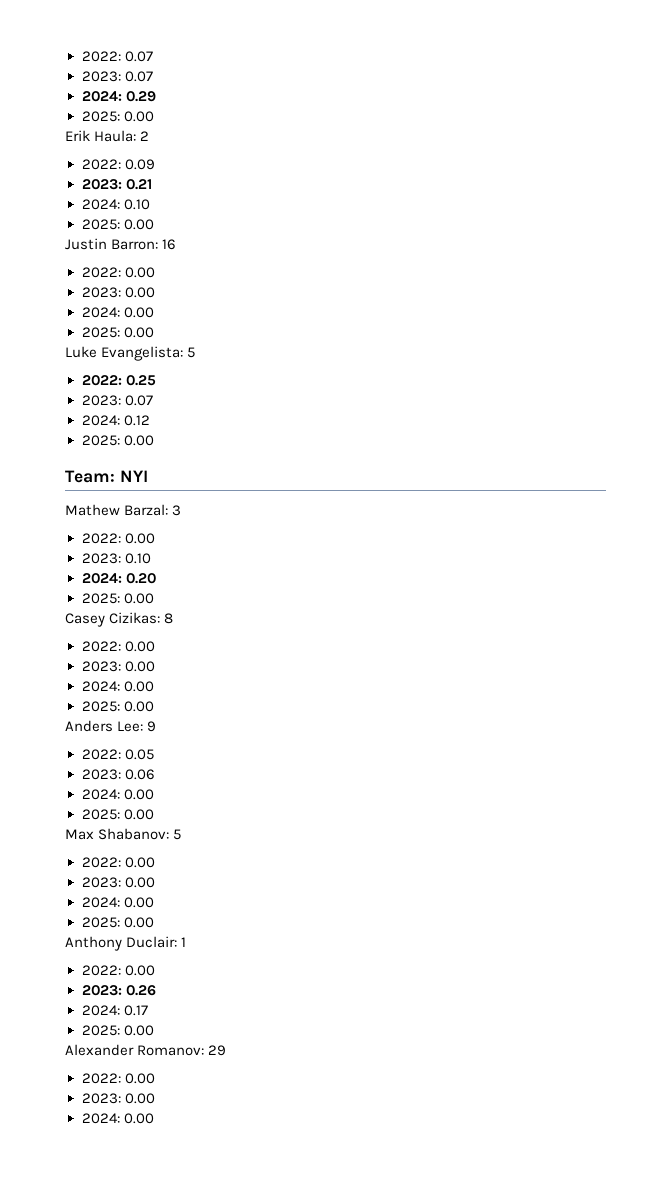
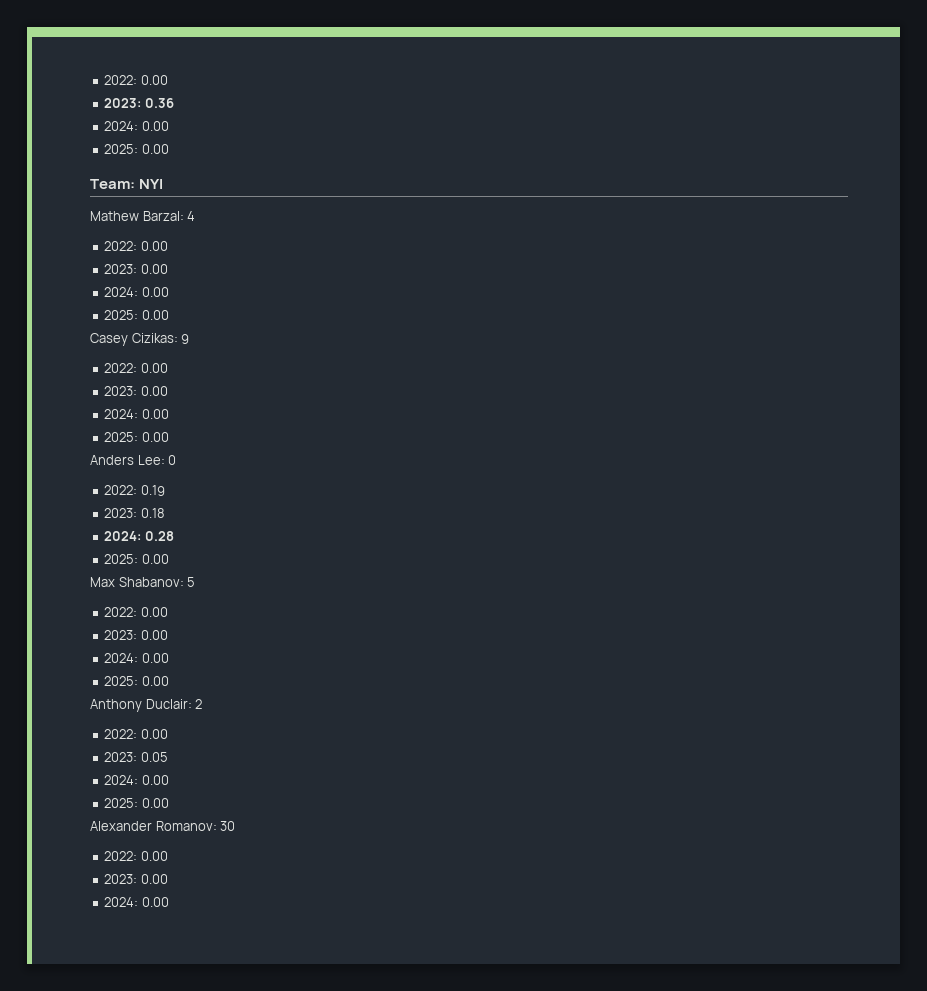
[81,51,153,62] [81,71,153,82] [81,91,156,102] [81,111,154,122] [65,130,150,142] [81,159,155,170] [81,179,152,190] [81,199,150,210] [81,219,154,230] [65,238,177,250] [81,267,155,278] [81,287,155,298] [81,307,154,318] [81,327,154,338] [65,346,196,361] [81,375,156,386] [81,395,153,406] [81,415,150,426] [81,435,154,446] [65,470,148,483] [65,504,182,516] [81,533,155,544] [81,553,151,564] [81,573,156,584] [81,593,154,604] 2022: 0.07 // 2023: 0.07 // 2024: 0.29 // 2025: 0.00 // Erik Haula: 2 // 2022: 0.09 // 2023: 0.21 // 2024: 0.10 // 2025: 0.00 // Justin Barron: 16 // 2022: 0.00 // 2023: 0.00 // 2024: 0.00 // 2025: 0.00 // Luke Evangelista: 5 // 2022: 0.25 // 2023: 0.07 // 2024: 0.12 // 2025: 0.00 // Team: NYI // Mathew Barzal: 3 // 2022: 0.00 // 2023: 0.10 // 2024: 0.20 // 2025: 0.00 -> [104,75,168,85] [104,98,174,108] [104,121,169,131] [104,144,169,154] [90,179,164,189] [90,211,196,221] [104,241,168,251] [104,264,168,274] [104,287,169,297] [104,310,169,320] 2022: 0.00 // 2023: 0.36 // 2024: 0.00 // 2025: 0.00 // Team: NYI // Mathew Barzal: 4 // 2022: 0.00 // 2023: 0.00 // 2024: 0.00 // 2025: 0.00
[164,613,174,624] 8 -> [181,334,190,344] 9
[147,721,157,732] [81,749,154,760] [81,769,155,780] [81,789,154,800] 9 // 2022: 0.05 // 2023: 0.06 // 2024: 0.00 -> [168,455,177,465] [104,485,165,496] [104,508,165,518] [104,531,174,541] 0 // 2022: 0.19 // 2023: 0.18 // 2024: 0.28
[181,937,187,947] [81,965,155,976] [81,985,156,996] [81,1005,148,1016] 1 // 2022: 0.00 // 2023: 0.26 // 2024: 0.17 -> [195,699,203,709] [104,729,168,739] [104,752,168,762] [104,775,169,785] 2 // 2022: 0.00 // 2023: 0.05 // 2024: 0.00
[208,1045,227,1056] 29 -> [220,821,236,831] 30

